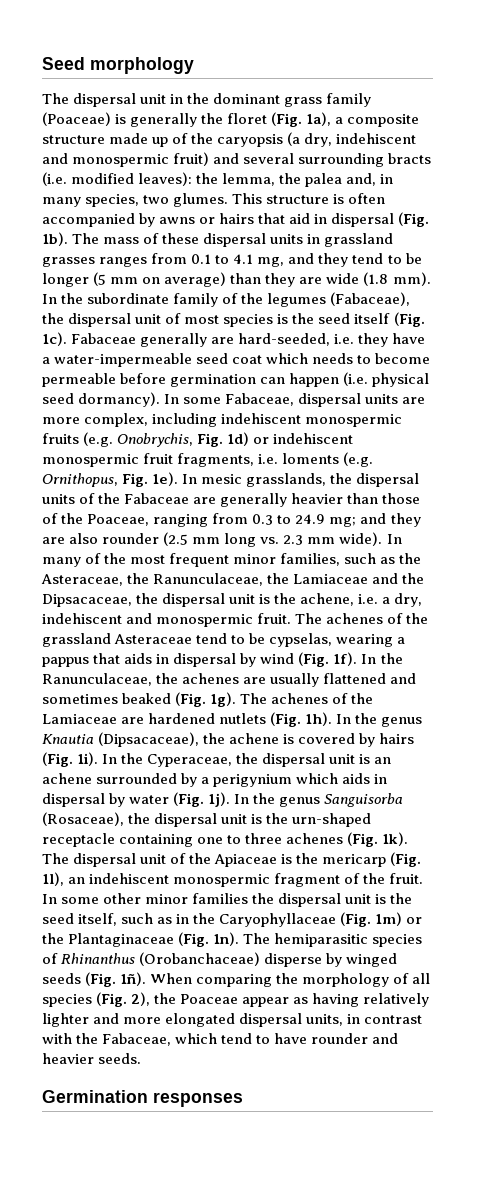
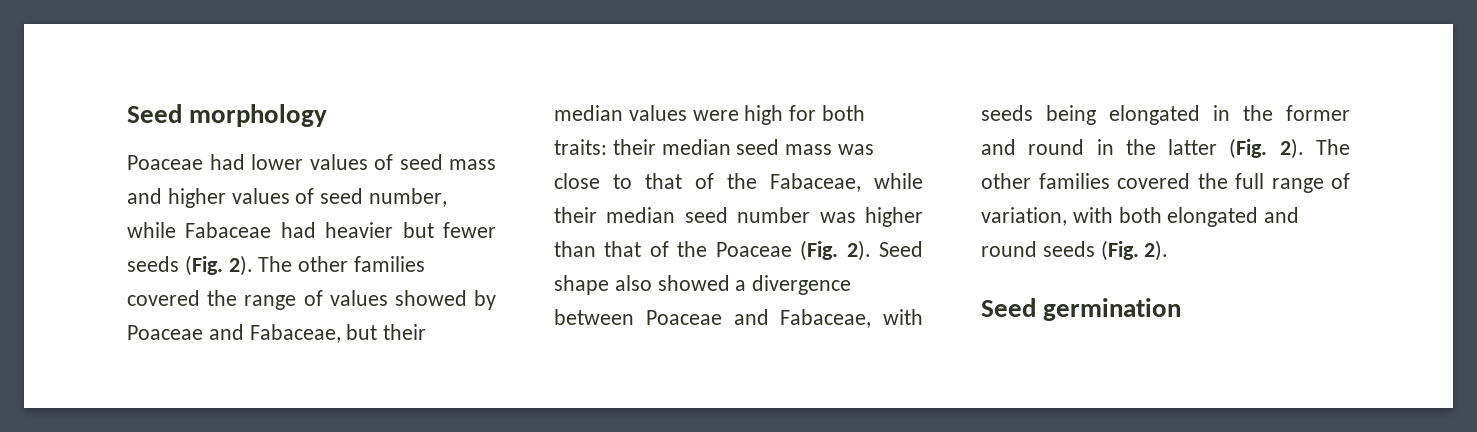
[42,93,372,107] [42,112,420,127] [42,132,417,147] [42,152,432,167] [42,172,394,187] [42,193,386,207] [42,212,430,227] [42,232,394,247] [42,253,422,267] [42,272,431,287] [42,292,411,307] [42,312,425,327] [42,332,426,347] [42,353,431,367] [42,372,430,387] [42,392,426,407] [42,413,403,427] [42,432,354,447] [42,452,374,467] [42,472,420,487] [42,493,421,507] [42,513,421,527] [42,532,402,547] [42,553,422,567] [41,573,425,586] [42,593,423,607] [42,613,429,627] [42,633,406,647] [42,652,403,667] [42,673,417,687] [42,692,374,707] [42,712,423,727] [42,732,415,747] [42,752,392,767] [42,773,388,787] [42,792,404,807] [42,812,372,827] [42,832,409,847] [42,852,422,867] [42,872,424,887] [42,893,413,907] [42,912,423,927] [42,932,423,947] [42,952,398,967] [42,972,431,987] [42,992,430,1007] [42,1013,423,1027] [42,1033,399,1046] [42,1053,142,1064] [42,1090,243,1107] The dispersal unit in the dominant grass family (Poaceae) is generally the floret (Fig. 1a), a composite structure made up of the caryopsis (a dry, indehiscent and monospermic fruit) and several surrounding bracts (i.e. modified leaves): the lemma, the palea and, in many species, two glumes. This structure is often accompanied by awns or hairs that aid in dispersal (Fig. 1b). The mass of these dispersal units in grassland grasses ranges from 0.1 to 4.1 mg, and they tend to be longer (5 mm on average) than they are wide (1.8 mm). In the subordinate family of the legumes (Fabaceae), the dispersal unit of most species is the seed itself (Fig. 1c). Fabaceae generally are hard-seeded, i.e. they have a water-impermeable seed coat which needs to become permeable before germination can happen (i.e. physical seed dormancy). In some Fabaceae, dispersal units are more complex, including indehiscent monospermic fruits (e.g. Onobrychis, Fig. 1d) or indehiscent monospermic fruit fragments, i.e. loments (e.g. Ornithopus, Fig. 1e). In mesic grasslands, the dispersal units of the Fabaceae are generally heavier than those of the Poaceae, ranging from 0.3 to 24.9 mg; and they are also rounder (2.5 mm long vs. 2.3 mm wide). In many of the most frequent minor families, such as the Asteraceae, the Ranunculaceae, the Lamiaceae and the Dipsacaceae, the dispersal unit is the achene, i.e. a dry, indehiscent and monospermic fruit. The achenes of the grassland Asteraceae tend to be cypselas, wearing a pappus that aids in dispersal by wind (Fig. 1f). In the Ranunculaceae, the achenes are usually flattened and sometimes beaked (Fig. 1g). The achenes of the Lamiaceae are hardened nutlets (Fig. 1h). In the genus Knautia (Dipsacaceae), the achene is covered by hairs (Fig. 1i). In the Cyperaceae, the dispersal unit is an achene surrounded by a perigynium which aids in dispersal by water (Fig. 1j). In the genus Sanguisorba (Rosaceae), the dispersal unit is the urn-shaped receptacle containing one to three achenes (Fig. 1k). The dispersal unit of the Apiaceae is the mericarp (Fig. 1l), an indehiscent monospermic fragment of the fruit. In some other minor families the dispersal unit is the seed itself, such as in the Caryophyllaceae (Fig. 1m) or the Plantaginaceae (Fig. 1n). The hemiparasitic species of Rhinanthus (Orobanchaceae) disperse by winged seeds (Fig. 1ñ). When comparing the morphology of all species (Fig. 2), the Poaceae appear as having relatively lighter and more elongated dispersal units, in contrast with the Fabaceae, which tend to have rounder and heavier seeds. // Germination responses -> [127,154,496,170] [127,188,448,208] [127,222,496,238] [127,255,426,276] [127,290,496,310] [127,324,427,343] [554,105,866,125] [554,139,875,155] [554,173,923,192] [554,207,923,227] [554,240,923,261] [554,275,852,295] [554,309,923,328] [981,105,1350,125] [981,138,1350,159] [981,173,1350,193] [981,207,1300,227] [981,240,1169,261] [981,298,1182,321] Poaceae had lower values of seed mass and higher values of seed number, while Fabaceae had heavier but fewer seeds (Fig. 2). The other families covered the range of values showed by Poaceae and Fabaceae, but their median values were high for both traits: their median seed mass was close to that of the Fabaceae, while their median seed number was higher than that of the Poaceae (Fig. 2). Seed shape also showed a divergence between Poaceae and Fabaceae, with seeds being elongated in the former and round in the latter (Fig. 2). The other families covered the full range of variation, with both elongated and round seeds (Fig. 2). // Seed germination

